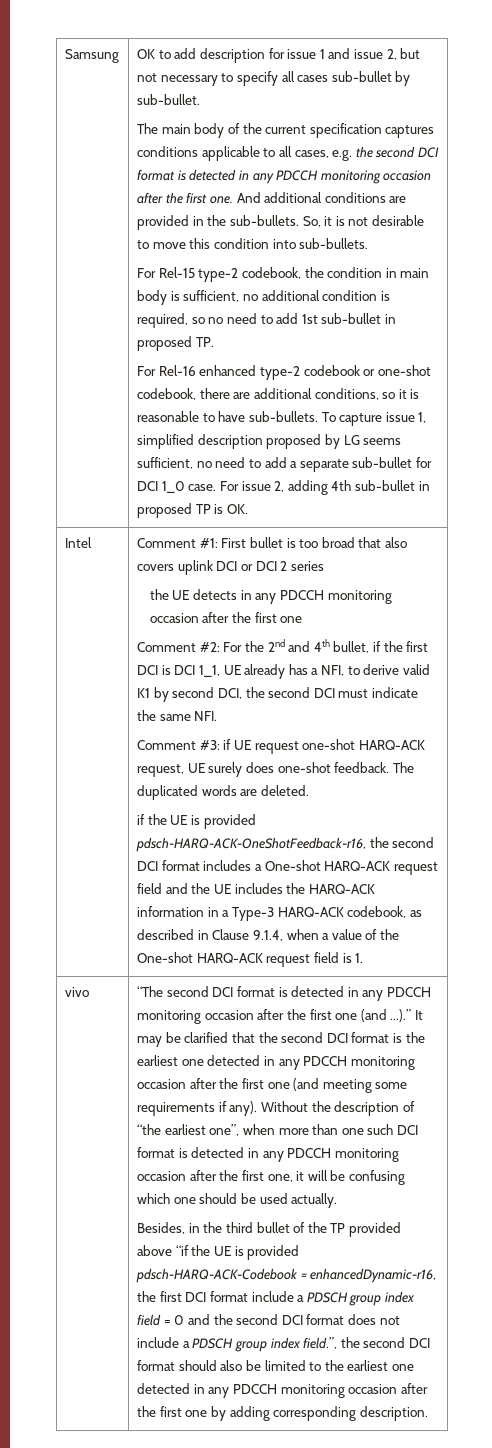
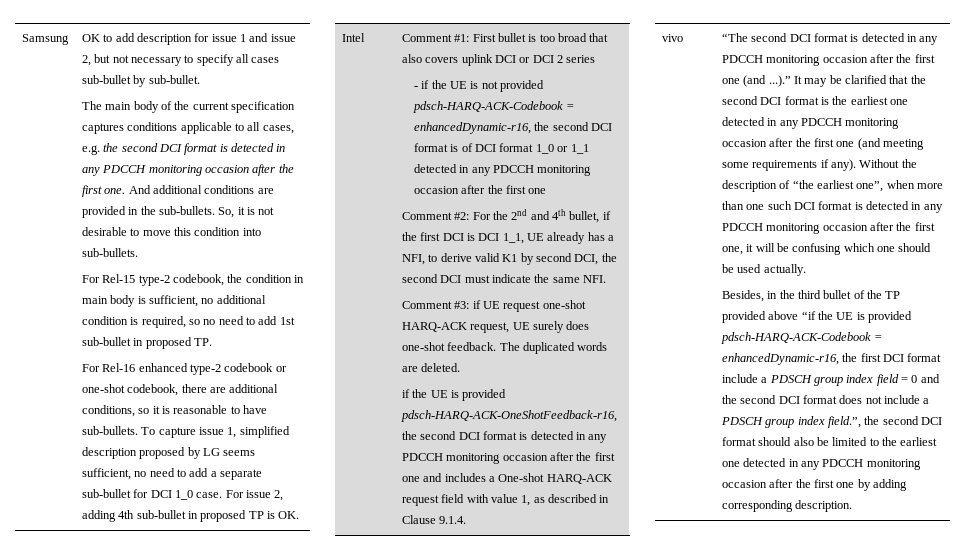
[149,589,238,600] the UE detects -> [413,80,545,92] [412,101,575,113] [413,122,613,134] [413,143,589,154] [413,164,457,173] - if the UE is not provided pdsch-HARQ-ACK-Codebook = enhancedDynamic-r16, the second DCI format is of DCI format 1_0 or 1_1 detected
(200, 865) none -> [519,431,608,443] [401,452,615,464] [401,473,443,482] is detected in any PDCCH monitoring occasion after the first one and
[165,883,375,894] [136,906,422,921] [136,929,400,941] [136,952,364,967] and the UE includes the HARQ-ACK information in a Type-3 HARQ-ACK codebook, as described in Clause 9.1.4, when a value of the One-shot HARQ-ACK request field is 1. -> [466,494,610,506] [401,515,467,524] with value 1, as described in Clause 9.1.4.

